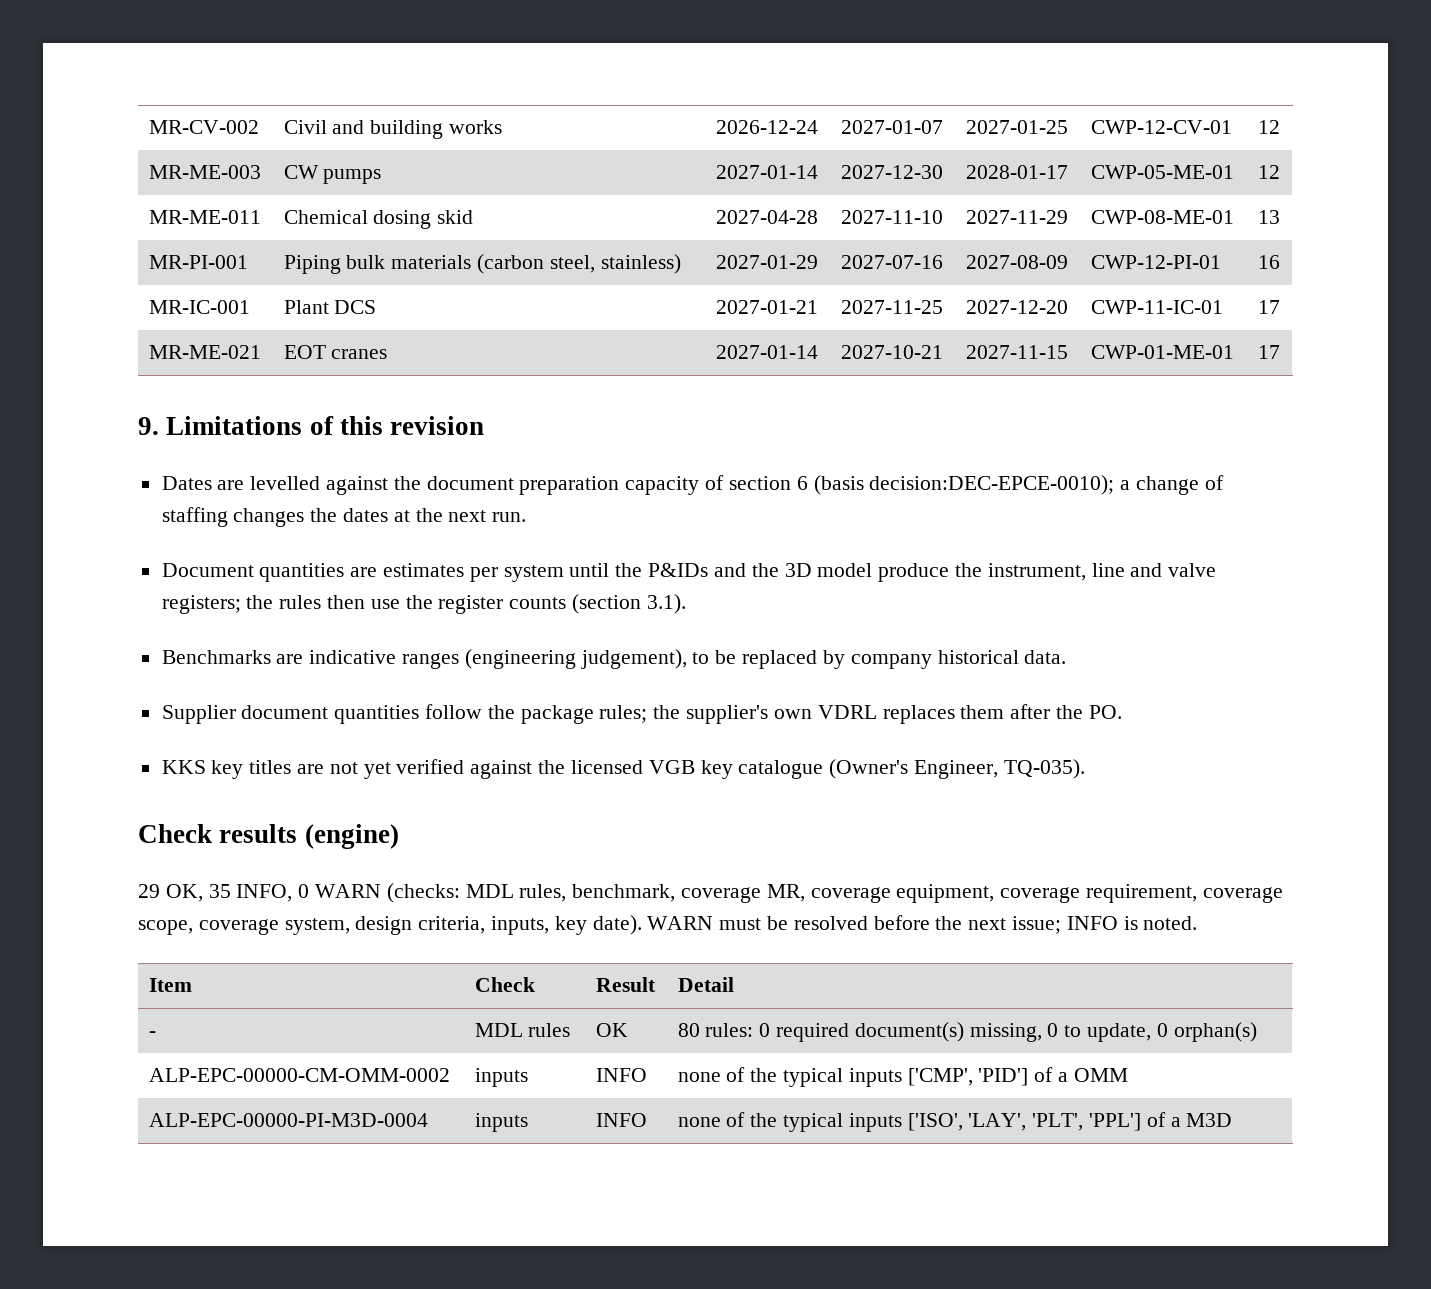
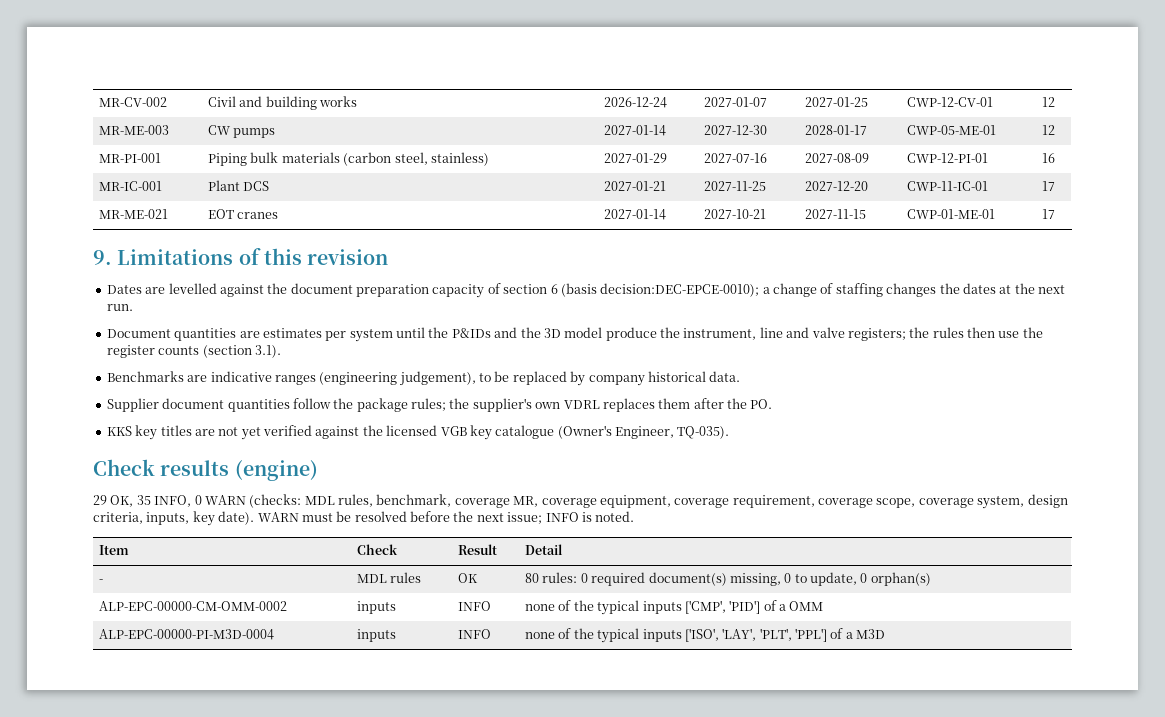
[148,210,261,224] [283,210,474,229] [715,210,818,224] [840,210,943,224] [965,210,1068,224] [1090,210,1234,224] [1257,210,1280,224] // MR-ME-011 | Chemical dosing skid | 2027-04-28 | 2027-11-10 | 2027-11-29 | CWP-08-ME-01 | 13 -> (1056, 130) none

